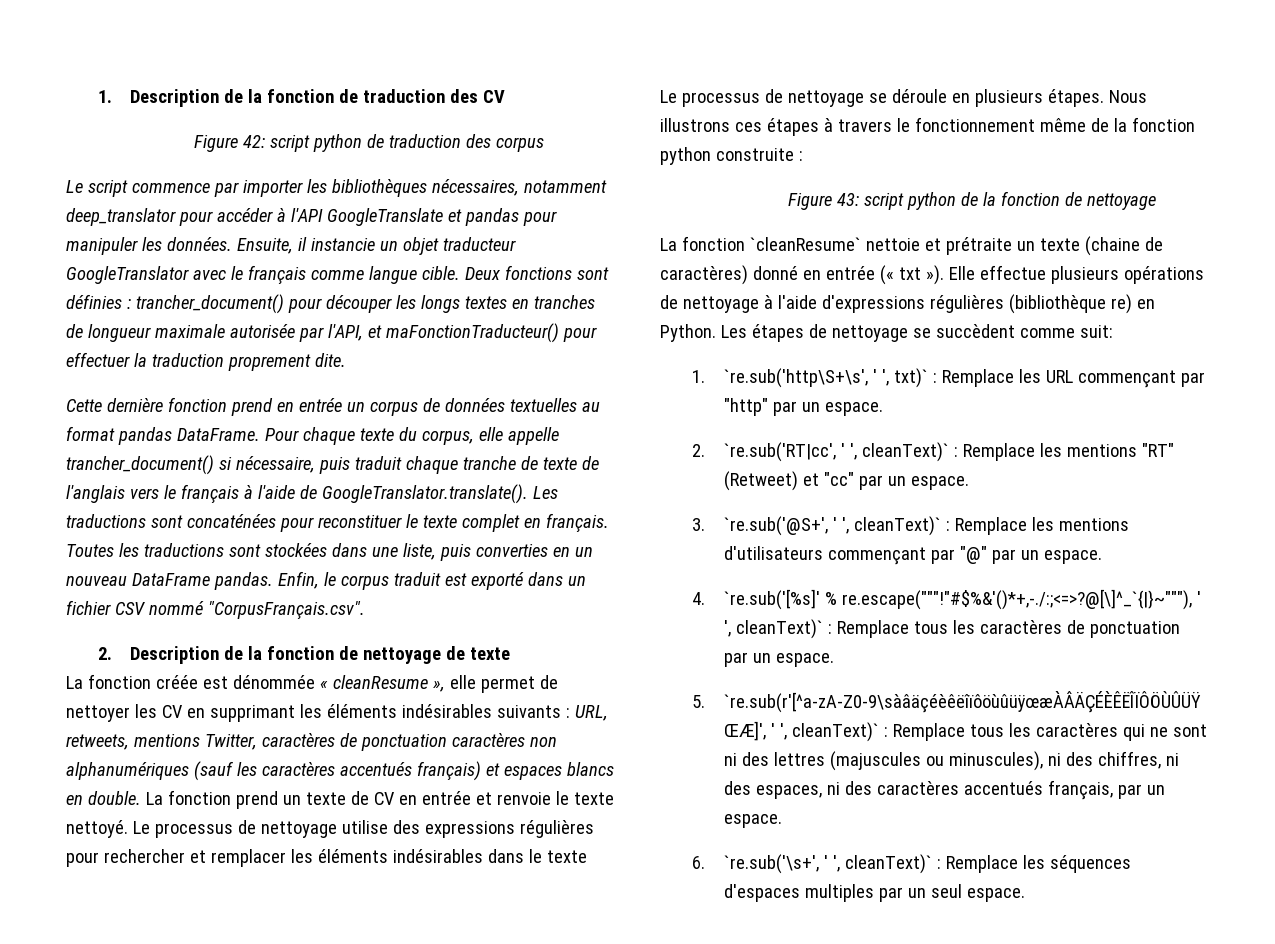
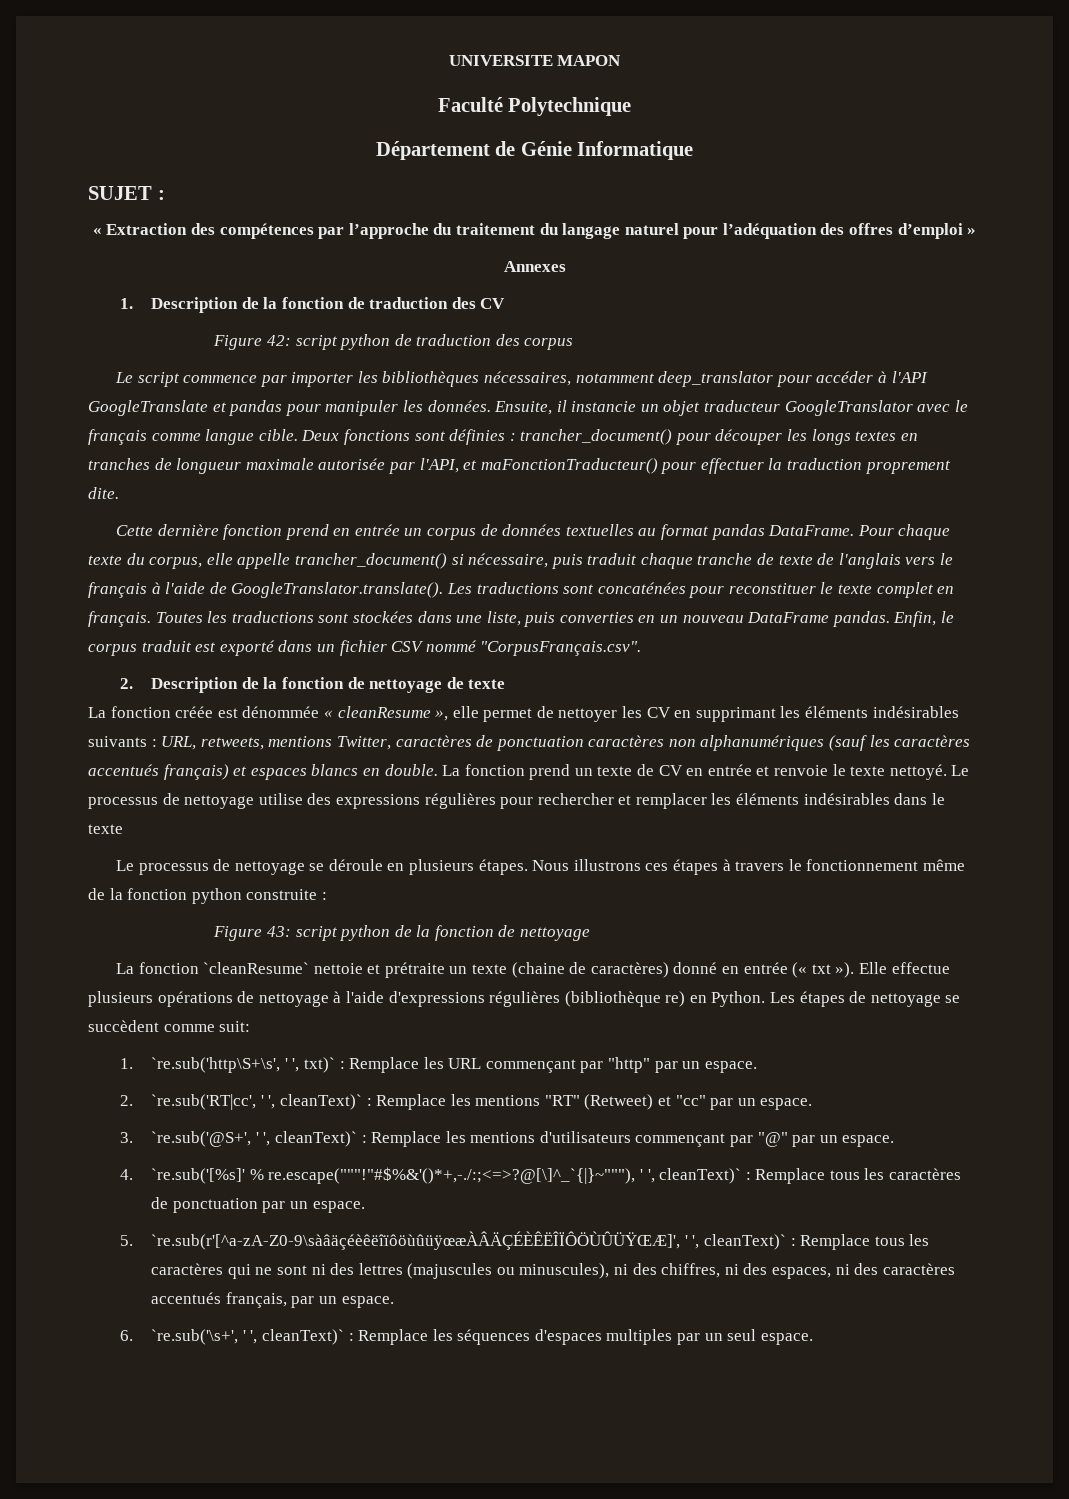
(98, 96) none -> [448,55,622,66] [437,97,632,116] [375,141,694,160] [88,186,165,200] [92,223,977,239] [503,261,566,272] UNIVERSITE MAPON // Faculté Polytechnique // Département de Génie Informatique // SUJET : // « Extraction des compétences par l’approche du traitement du langage naturel pour l’adéquation des offres d’emploi » // Annexes //

